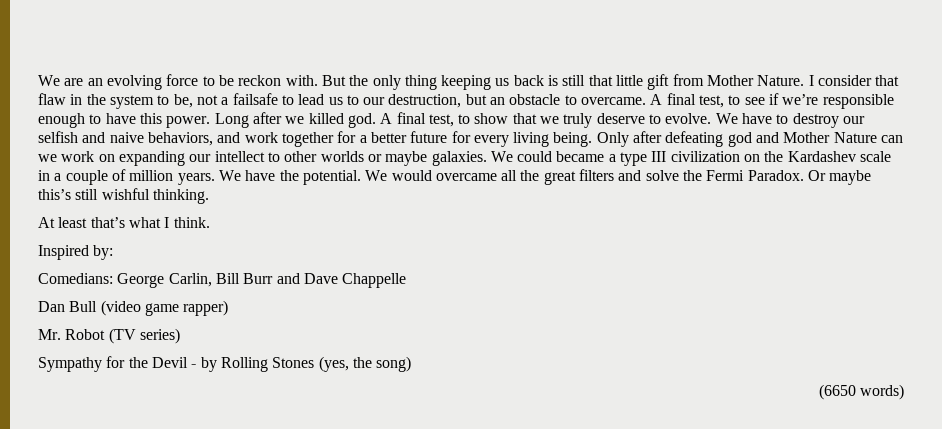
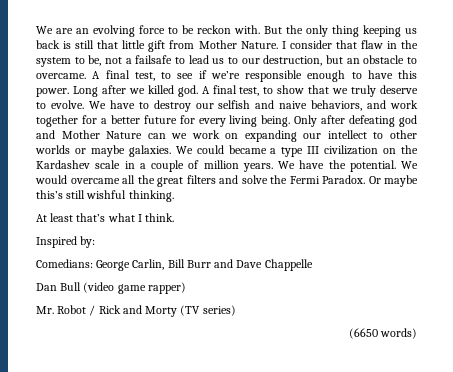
[108,328,180,344] [38,356,412,372] (TV series) // Sympathy for the Devil - by Rolling Stones (yes, the song) -> [89,305,236,317] / Rick and Morty (TV series)

